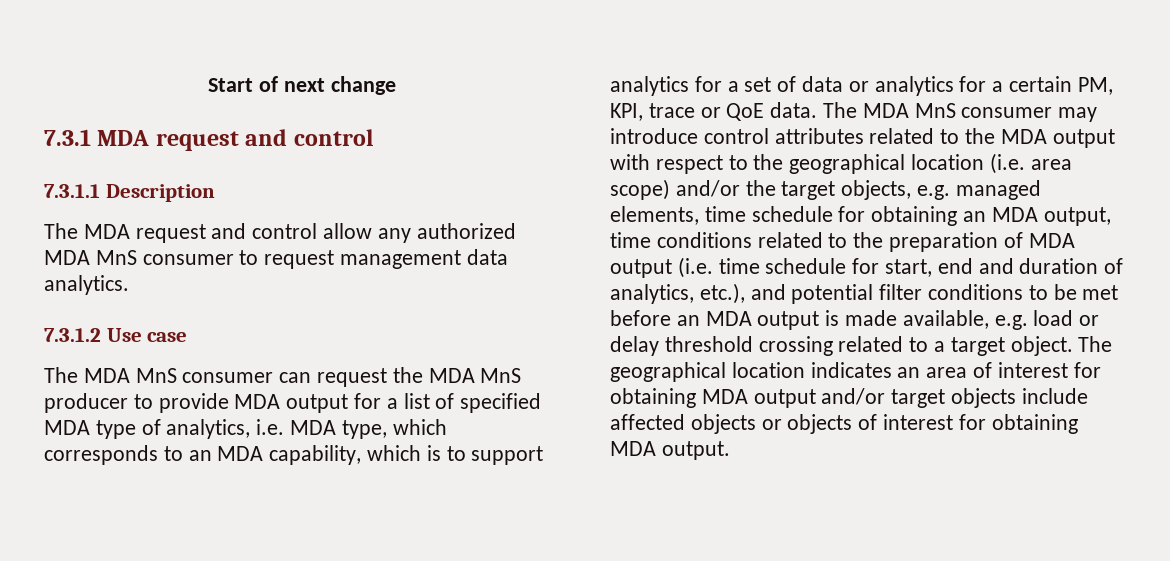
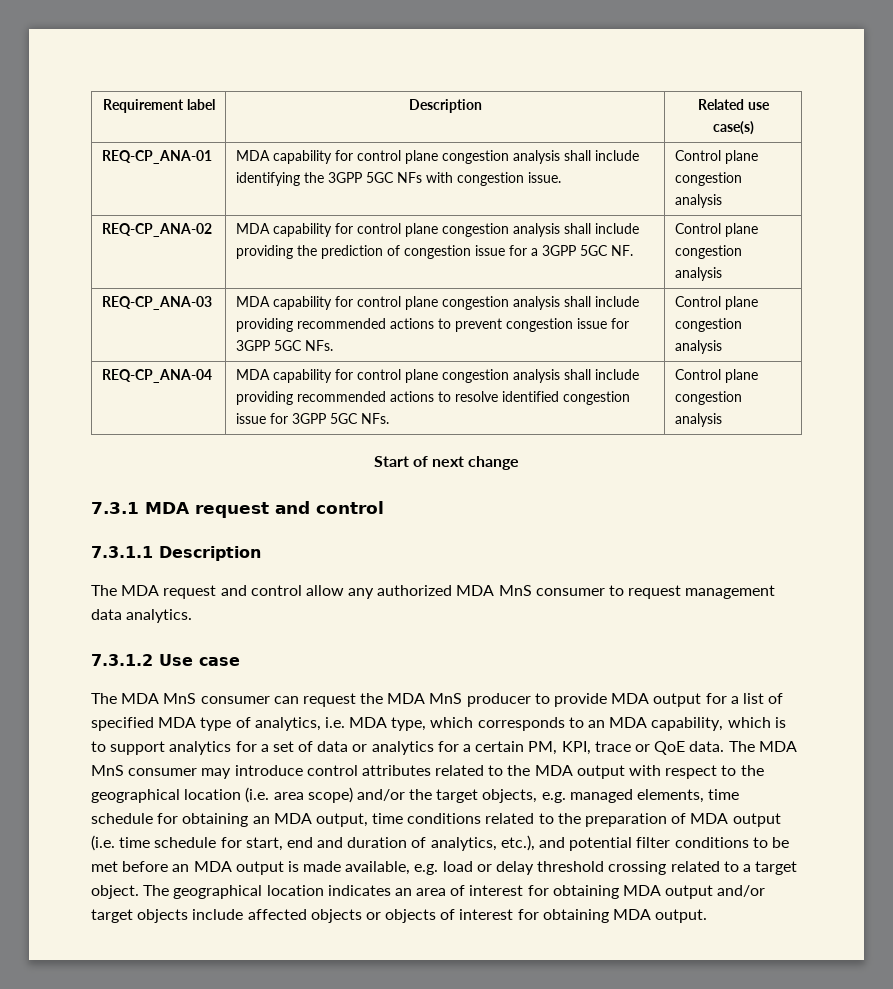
(208, 85) none -> [102,99,215,113] [408,99,482,113] [697,99,770,110] [712,121,754,135] [102,150,213,164] [236,150,640,164] [236,172,562,186] [675,150,759,164] [675,172,743,186] [675,194,723,208] [102,223,213,237] [236,223,640,237] [236,245,634,259] [675,223,759,237] [675,245,743,259] [675,267,723,281] [102,296,213,310] [236,296,640,310] [236,318,630,332] [236,340,334,351] [675,296,759,310] [675,318,743,332] [675,340,723,354] [102,369,213,383] [236,369,640,383] [236,391,631,405] [236,413,390,424] [675,369,759,383] [675,391,743,405] [675,413,723,427] Requirement label | Description | Related use case(s) // REQ-CP_ANA-01 | MDA capability for control plane congestion analysis shall include identifying the 3GPP 5GC NFs with congestion issue. | Control plane congestion analysis // REQ-CP_ANA-02 | MDA capability for control plane congestion analysis shall include providing the prediction of congestion issue for a 3GPP 5GC NF. | Control plane congestion analysis // REQ-CP_ANA-03 | MDA capability for control plane congestion analysis shall include providing recommended actions to prevent congestion issue for 3GPP 5GC NFs. | Control plane congestion analysis // REQ-CP_ANA-04 | MDA capability for control plane congestion analysis shall include providing recommended actions to resolve identified congestion issue for 3GPP 5GC NFs. | Control plane congestion analysis //

